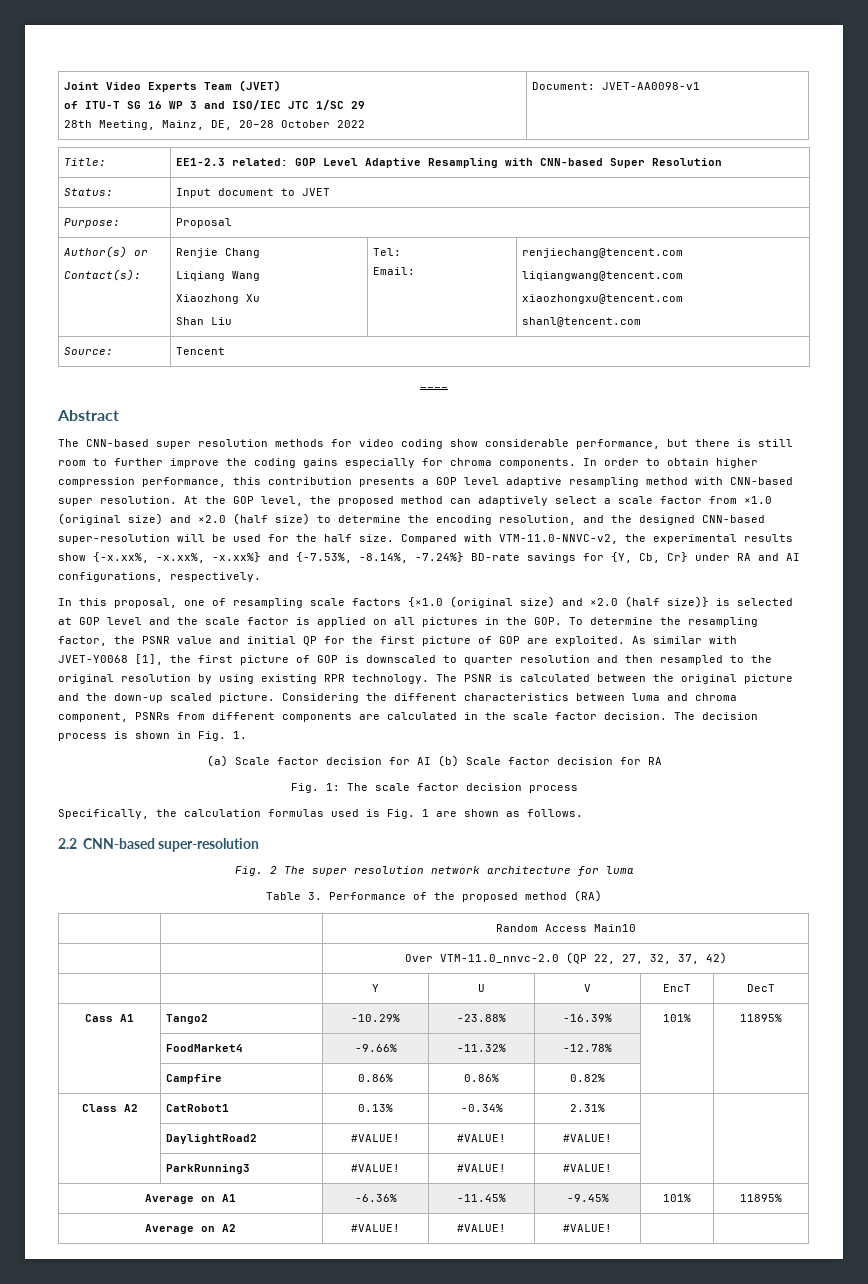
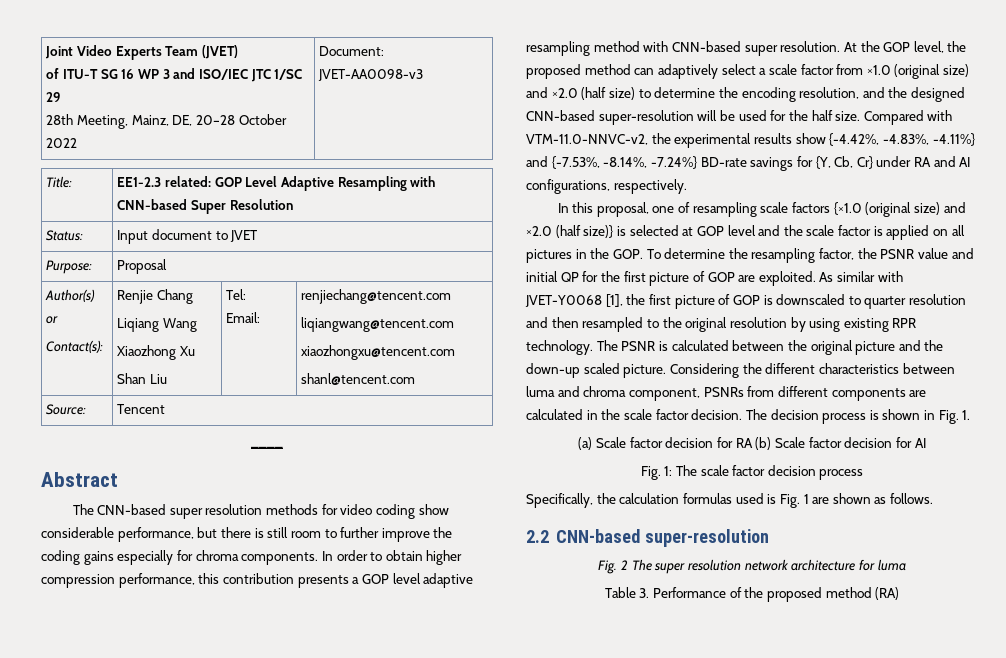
[602,82,701,90] JVET-AA0098-v1 -> [318,69,424,81] JVET-AA0098-v3
[93,552,261,563] {-x.xx%, -x.xx%, -x.xx%} -> [829,133,975,146] {-4.42%, -4.83%, -4.11%}
[416,757,431,765] AI -> [735,438,753,448] RA
[647,757,662,765] RA -> [914,438,926,448] AI
[495,924,636,932] [404,952,727,964] [372,984,379,992] [478,984,485,992] [584,984,591,992] [663,984,691,992] [747,984,775,992] [85,1014,134,1022] [166,1014,209,1024] [351,1014,400,1022] [457,1014,506,1022] [563,1014,612,1022] [663,1014,691,1022] [740,1014,782,1022] [166,1044,244,1052] [354,1044,397,1052] [457,1044,506,1052] [563,1044,612,1052] [166,1074,223,1084] [358,1074,393,1082] [464,1074,499,1082] [570,1074,605,1082] [81,1104,138,1112] [166,1104,230,1112] [358,1104,393,1112] [460,1104,503,1112] [570,1104,605,1112] [166,1134,258,1144] [351,1134,400,1142] [457,1134,506,1142] [563,1134,612,1142] [166,1164,251,1174] [351,1164,400,1172] [457,1164,506,1172] [563,1164,612,1172] [145,1194,236,1204] [354,1194,397,1202] [457,1194,506,1202] [566,1194,609,1202] [663,1194,691,1202] [740,1194,782,1202] [145,1224,236,1234] [351,1224,400,1232] [457,1224,506,1232] [563,1224,612,1232] // | | Random Access Main10 // | | Over VTM-11.0_nnvc-2.0 (QP 22, 27, 32, 37, 42) // | | Y | U | V | EncT | DecT // Cass A1 | Tango2 | -10.29% | -23.88% | -16.39% | 101% | 11895% // | FoodMarket4 | -9.66% | -11.32% | -12.78% | | // | Campfire | 0.86% | 0.86% | 0.82% | | // Class A2 | CatRobot1 | 0.13% | -0.34% | 2.31% | | // | DaylightRoad2 | #VALUE! | #VALUE! | #VALUE! | | // | ParkRunning3 | #VALUE! | #VALUE! | #VALUE! | | // Average on A1 | -6.36% | -11.45% | -9.45% | 101% | 11895% // Average on A2 | #VALUE! | #VALUE! | #VALUE! | | -> (900, 593) none

